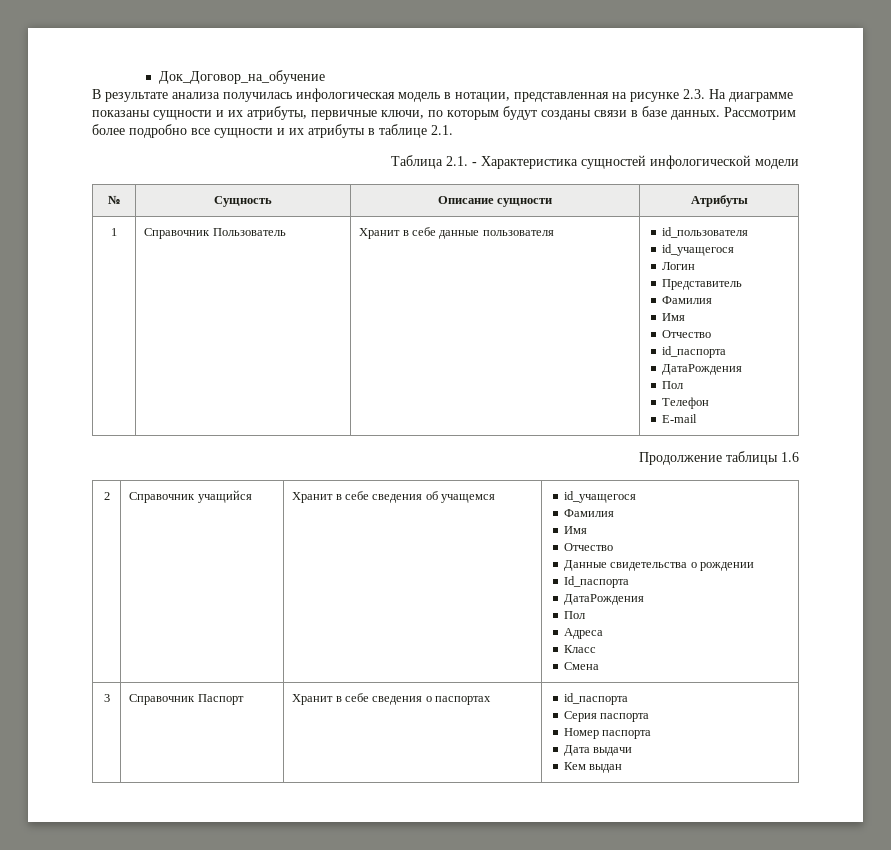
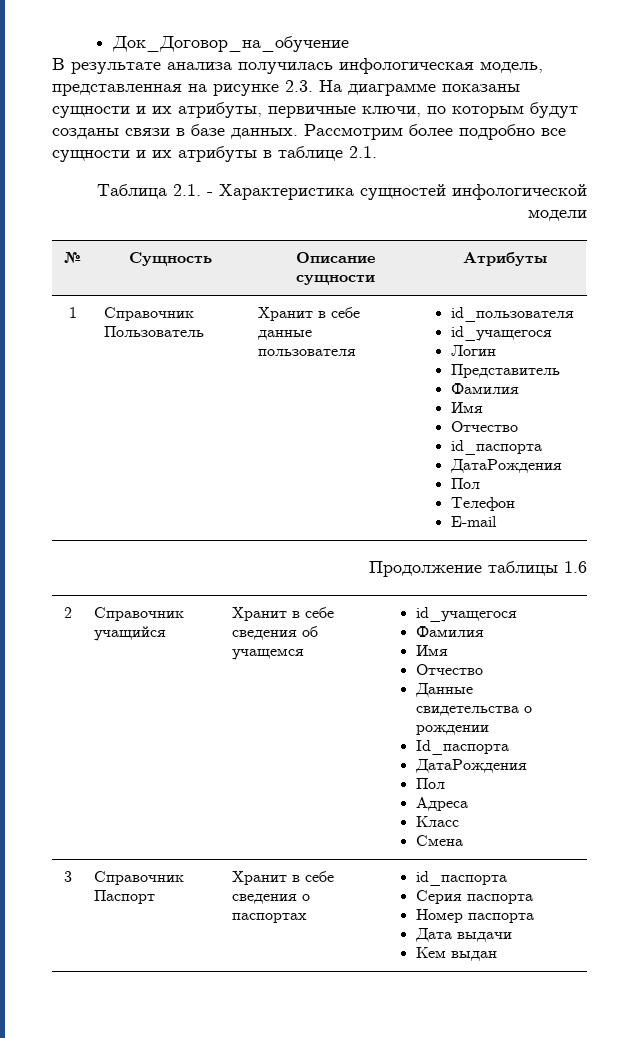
[398,92,510,102] модель в нотации, -> [480,61,543,73] модель,

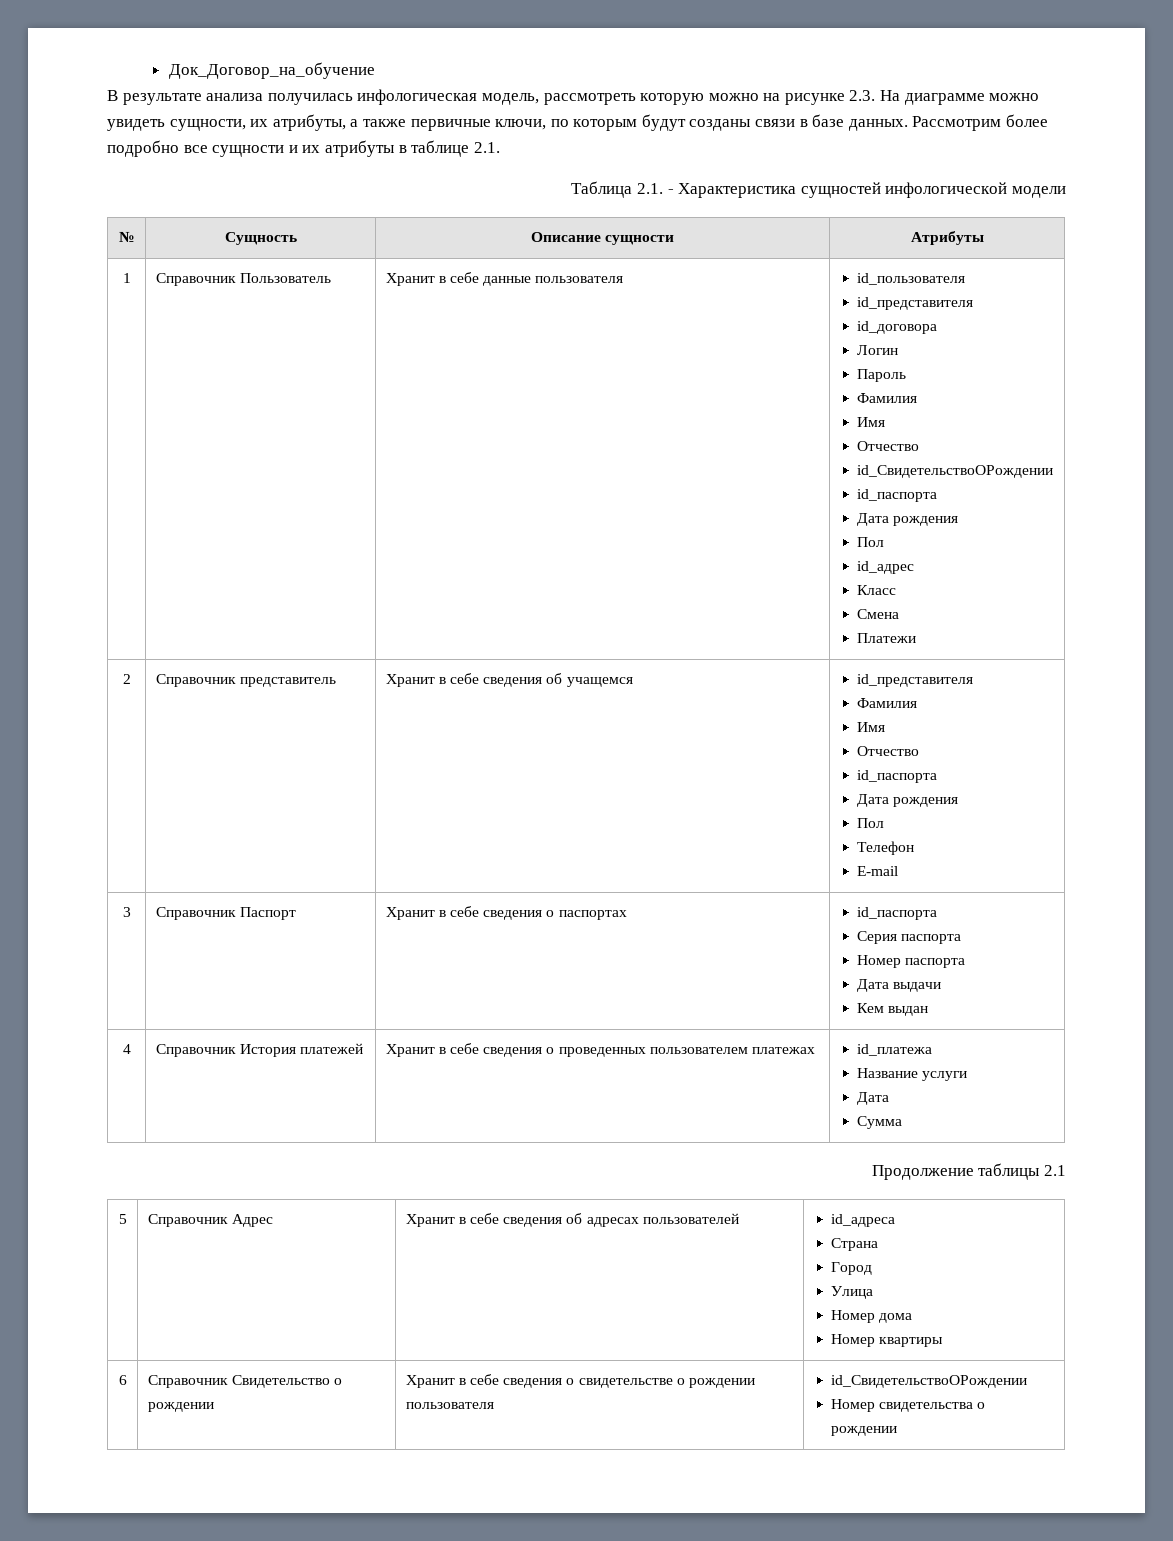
[52,84,182,96] представленная -> [543,93,759,105] рассмотреть которую можно
[442,84,520,92] [52,102,262,118] показаны сущности и их атрибуты, -> [989,93,1040,101] [107,114,406,131] можно увидеть сущности, их атрибуты, а также
[450,326,552,341] id_учащегося -> [856,297,973,310] [856,321,937,334] id_представителя // id_договора
[450,364,560,378] Представитель -> [856,369,906,382] [856,393,917,403] [856,417,885,427] [856,441,919,451] [856,465,1053,478] [856,489,937,502] [856,513,958,526] [856,537,884,547] [856,561,914,574] [856,585,896,595] [856,609,899,619] [856,633,916,643] [122,674,131,684] [155,674,336,687] [385,673,633,687] [856,674,973,687] Пароль // Фамилия // Имя // Отчество // id_СвидетельствоОРождении // id_паспорта // Дата рождения // Пол // id_адрес // Класс // Смена // Платежи // 2 | Справочник представитель | Хранит в себе сведения об учащемся | id_представителя
[449,459,562,473] ДатаРождения -> [856,794,958,807] Дата рождения
[369,561,587,577] [64,607,72,618] [94,607,185,621] [94,626,167,641] [232,607,335,621] [232,626,319,640] [232,648,305,660] [415,607,517,622] [415,626,484,637] [415,645,448,656] [415,664,483,675] [414,683,473,697] [415,706,532,716] [415,725,489,735] [415,740,509,755] [414,759,527,773] [415,778,445,789] [415,797,468,811] [415,816,459,827] [415,835,463,846] // Продолжение таблицы 1.6 // 2 | Справочник учащийся | Хранит в себе сведения об учащемся | id_учащегося // Фамилия // Имя // Отчество // Данные свидетельства о рождении // Id_паспорта // ДатаРождения // Пол // Адреса // Класс // Смена -> (898, 871) none
(497, 956) none -> [122,1044,131,1054] [155,1043,363,1057] [385,1043,815,1057] [856,1044,932,1056] [856,1068,967,1081] [856,1092,889,1105] [856,1116,902,1129] [871,1163,1066,1180] [118,1214,127,1224] [147,1214,273,1227] [405,1213,739,1227] [830,1214,895,1227] [830,1238,878,1251] [830,1262,872,1275] [830,1286,873,1299] [830,1310,912,1323] [830,1334,943,1347] [118,1375,127,1385] [147,1375,342,1388] [147,1402,214,1412] [405,1374,755,1388] [405,1402,494,1409] [830,1375,1027,1388] [830,1399,985,1412] [830,1426,897,1436] // 4 | Справочник История платежей | Хранит в себе сведения о проведенных пользователем платежах | id_платежа // Название услуги // Дата // Сумма // Продолжение таблицы 2.1 // 5 | Справочник Адрес | Хранит в себе сведения об адресах пользователей | id_адреса // Страна // Город // Улица // Номер дома // Номер квартиры // 6 | Справочник Свидетельство о рождении | Хранит в себе сведения о свидетельстве о рождении пользователя | id_СвидетельствоОРождении // Номер свидетельства о рождении

